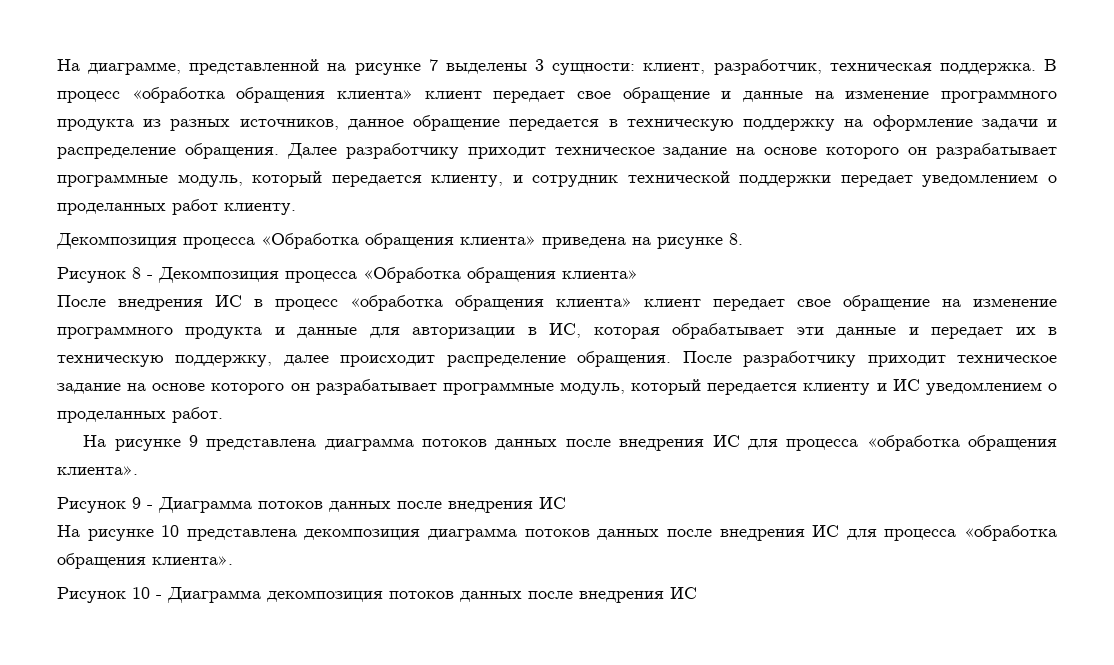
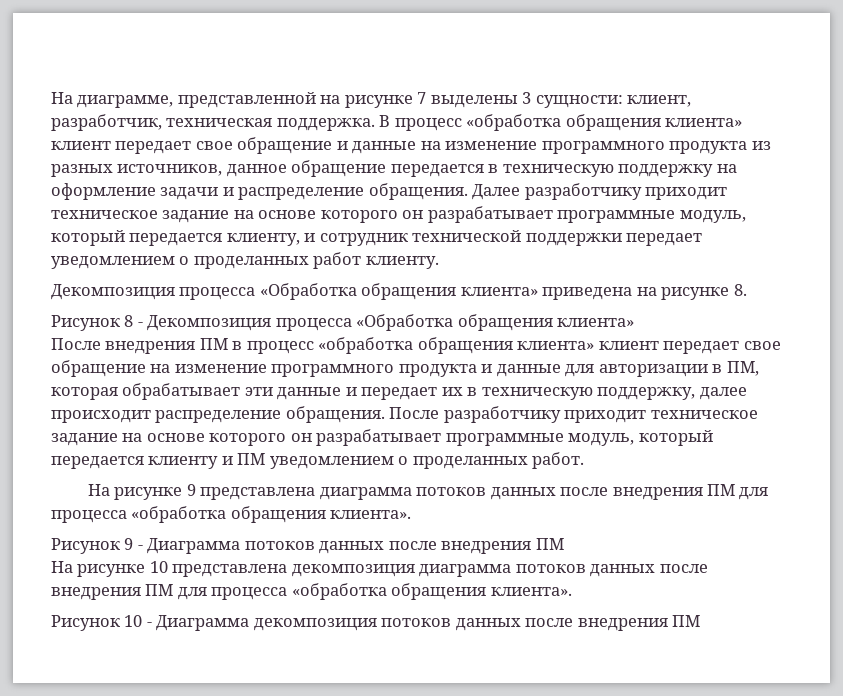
[215,295,242,307] ИС -> [199,338,228,350] ПМ
[549,323,582,338] ИС, -> [726,361,759,376] ПМ,
[892,379,920,391] ИС -> [237,453,266,465] ПМ
[712,435,740,447] ИС -> [706,484,735,496] ПМ
[539,497,566,509] ИС -> [535,538,564,550] ПМ
[812,525,840,537] ИС -> [145,584,174,596] ПМ
[670,587,697,599] ИС -> [672,615,701,627] ПМ

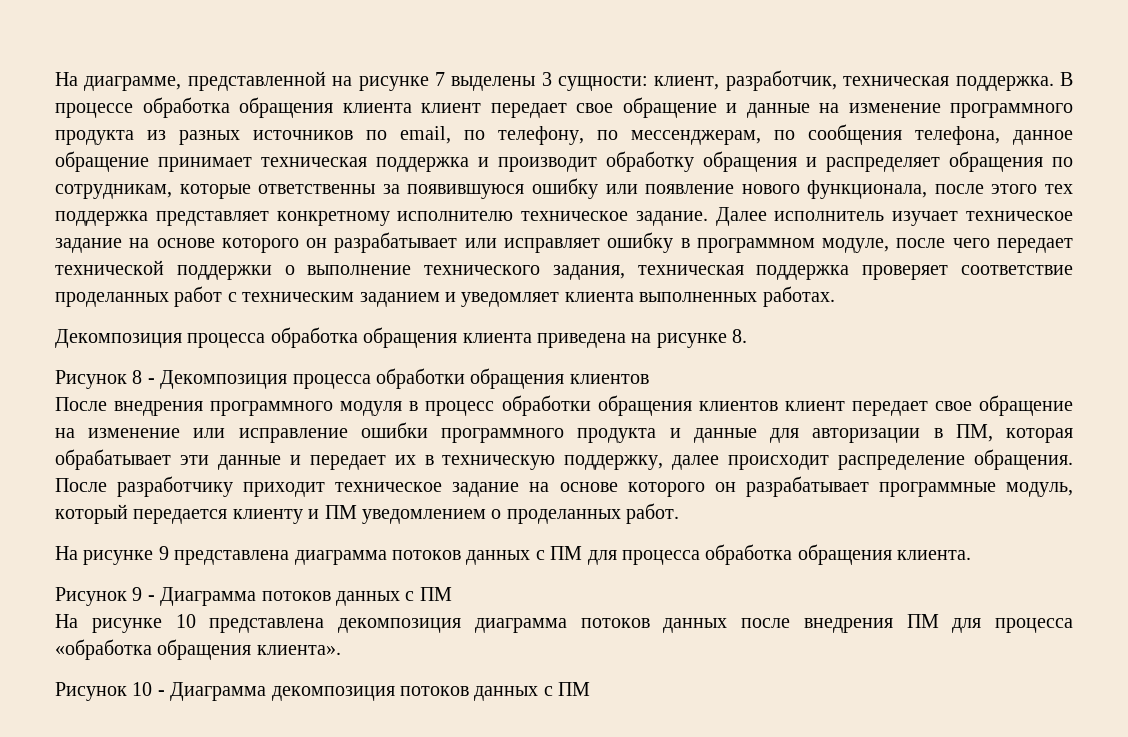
[394,114,743,131] процесс «обработка обращения клиента» -> [55,97,412,118] процессе обработка обращения клиента
[117,160,737,177] [51,183,728,200] [51,206,746,223] [51,230,703,246] [51,252,439,269] [51,283,538,300] источников, данное обращение передается в техническую поддержку на оформление задачи и распределение обращения. Далее разработчику приходит техническое задание на основе которого он разрабатывает программные модуль, который передается клиенту, и сотрудник технической поддержки передает уведомлением о проделанных работ клиенту. // Декомпозиция процесса «Обработка обращения клиента» -> [253,124,1073,145] [55,151,1073,172] [55,178,1073,199] [55,207,1074,226] [55,232,1074,253] [55,260,1074,280] [55,286,835,307] [55,327,532,348] источников по email, по телефону, по мессенджерам, по сообщения телефона, данное обращение принимает техническая поддержка и производит обработку обращения и распределяет обращения по сотрудникам, которые ответственны за появившуюся ошибку или появление нового функционала, после этого тех поддержка представляет конкретному исполнителю техническое задание. Далее исполнитель изучает техническое задание на основе которого он разрабатывает или исправляет ошибку в программном модуле, после чего передает технической поддержки о выполнение технического задания, техническая поддержка проверяет соответствие проделанных работ с техническим заданием и уведомляет клиента выполненных работах. // Декомпозиция процесса обработка обращения клиента
[356,314,635,331] «Обработка обращения клиента» -> [376,368,649,389] обработки обращения клиентов
[199,337,595,354] ПМ в процесс «обработка обращения клиента» -> [210,395,778,416] программного модуля в процесс обработки обращения клиентов
(267, 368) none -> [193,422,428,443] или исправление ошибки
[560,484,769,500] [51,506,412,523] после внедрения ПМ для процесса «обработка обращения клиента». -> [535,544,972,565] с ПМ для процесса обработка обращения клиента.
[388,541,532,554] после внедрения -> [405,591,415,601] с
[525,618,668,631] после внедрения -> [543,686,553,696] с

